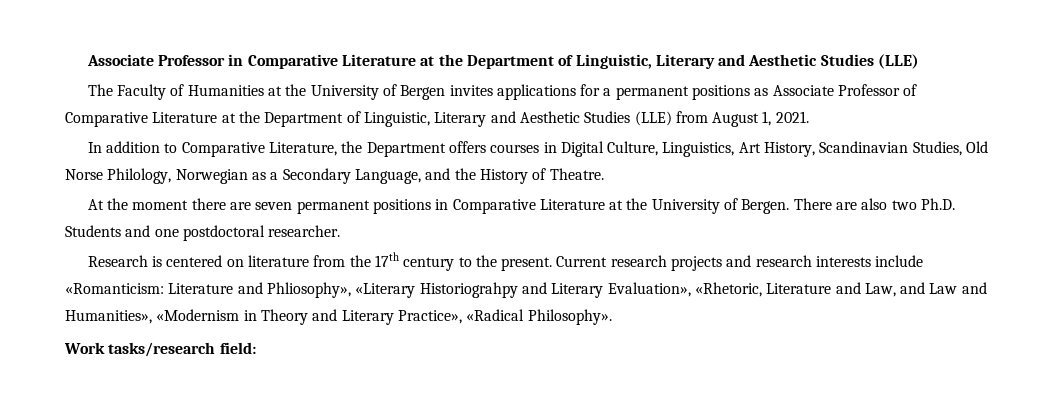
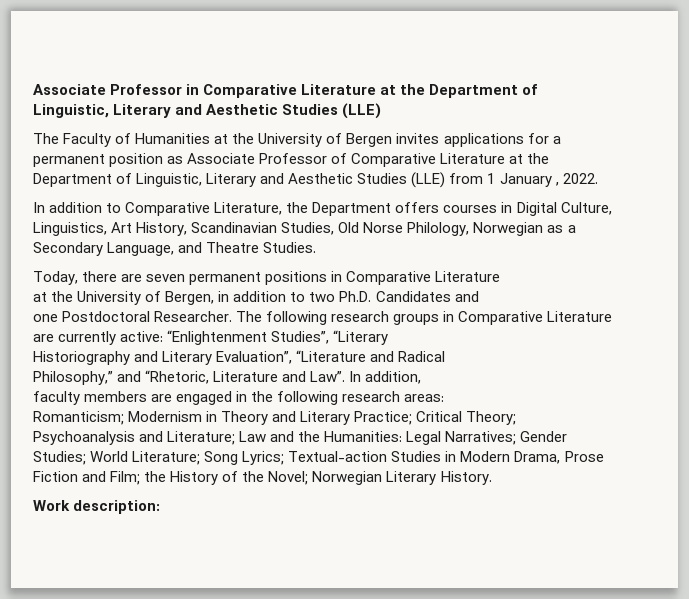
[692,85,751,100] positions -> [109,153,164,167] position
[712,111,809,127] August 1, 2021. -> [487,173,598,187] 1 January , 2022.
[454,168,604,184] [87,198,189,210] the History of Theatre. // At the moment -> [206,242,317,253] [33,271,78,285] Theatre Studies. // Today,
[609,198,888,214] at the University of Bergen. There are also -> [33,291,306,305] // at the University of Bergen, in addition to
[65,225,341,241] [87,252,924,271] [65,282,987,298] [65,309,612,325] Students and one postdoctoral researcher. // Research is centered on literature from the 17th century to the present. Current research projects and research interests include «Romanticism: Literature and Phliosophy», «Literary Historiograhpy and Literary Evaluation», «Rhetoric, Literature and Law, and Law and Humanities», «Modernism in Theory and Literary Practice», «Radical Philosophy». -> [375,291,479,302] [33,311,613,325] [33,330,389,345] [33,350,446,365] [33,370,422,385] [33,391,445,405] [33,411,517,425] [33,431,568,445] [33,451,604,465] [33,471,492,485] Candidates and // one Postdoctoral Researcher. The following research groups in Comparative Literature are currently active: “Enlightenment Studies”, “Literary // Historiography and Literary Evaluation”, “Literature and Radical // Philosophy,” and “Rhetoric, Literature and Law”. In addition, // faculty members are engaged in the following research areas: // Romanticism; Modernism in Theory and Literary Practice; Critical Theory; Psychoanalysis and Literature; Law and the Humanities: Legal Narratives; Gender Studies; World Literature; Song Lyrics; Textual-action Studies in Modern Drama, Prose Fiction and Film; the History of the Novel; Norwegian Literary History.
[108,342,256,357] tasks/research field: -> [73,500,161,514] description:

